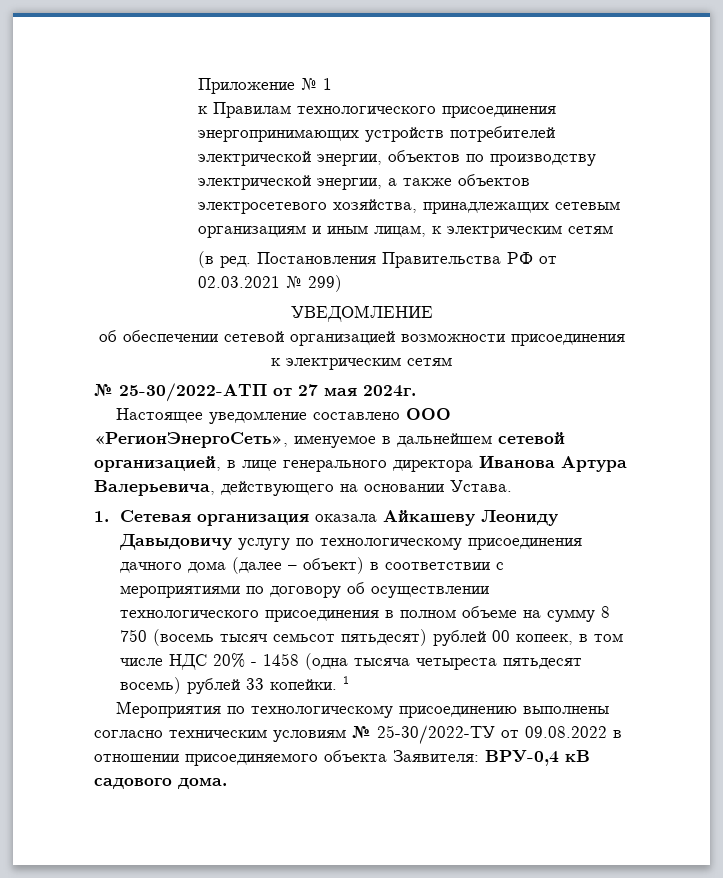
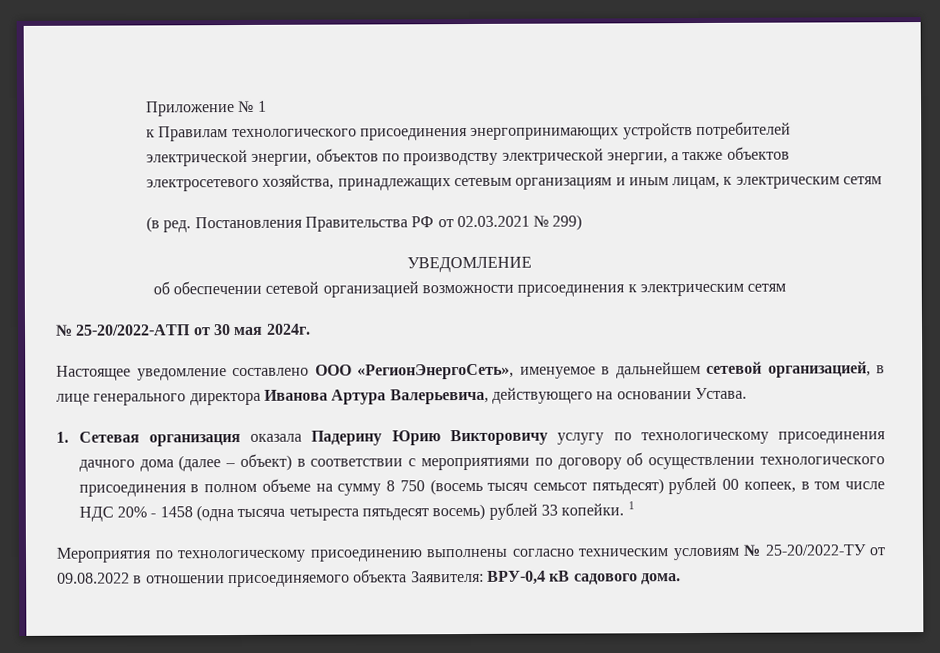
[119,383,318,402] 25-30/2022-АТП от 27 -> [75,324,231,336] 25-20/2022-АТП от 30
[382,510,558,526] [118,534,232,550] Айкашеву Леониду Давыдовичу -> [311,429,548,446] Падерину Юрию Викторовичу
[377,725,495,744] 25-30/2022-ТУ -> [764,544,867,556] 25-20/2022-ТУ

